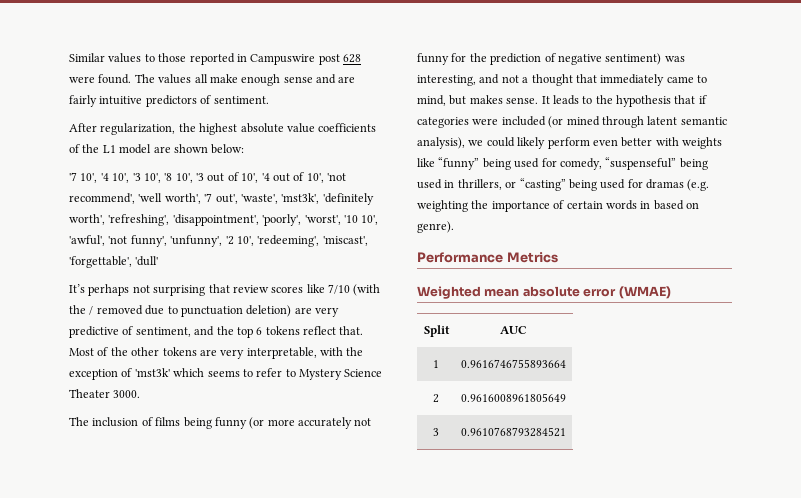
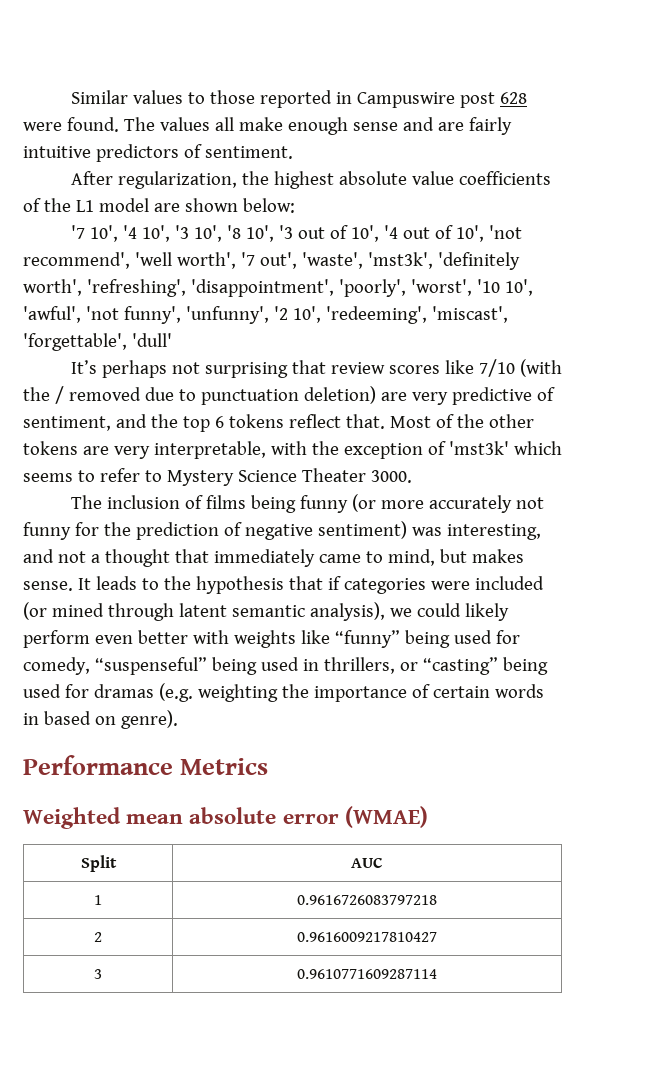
[461,359,566,368] 0.9616746755893664 -> [297,895,437,905] 0.9616726083797218
[461,393,566,402] 0.9616008961805649 -> [297,932,437,942] 0.9616009217810427
[461,427,566,437] 0.9610768793284521 -> [297,969,437,979] 0.9610771609287114

